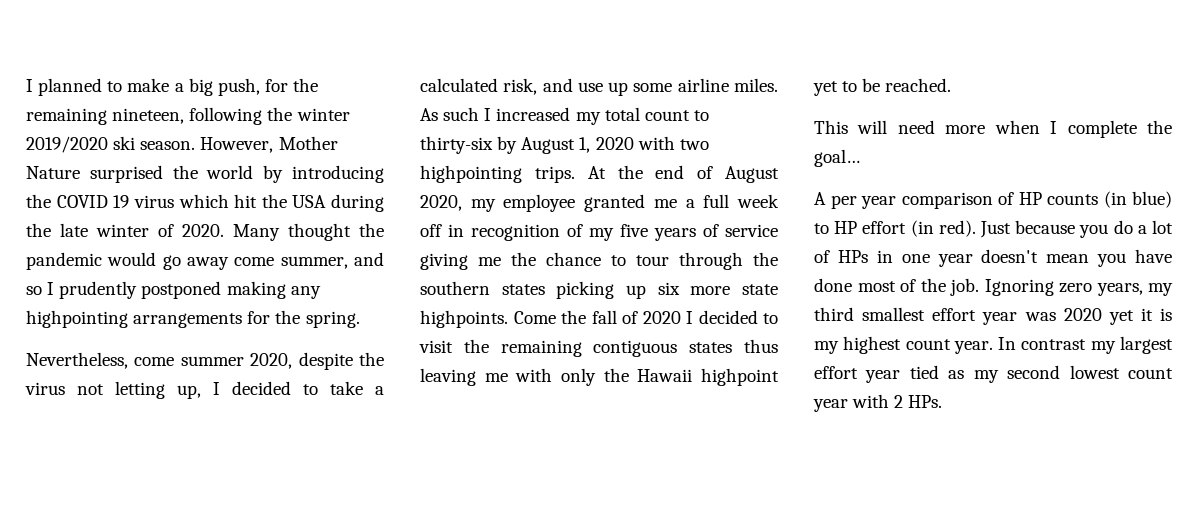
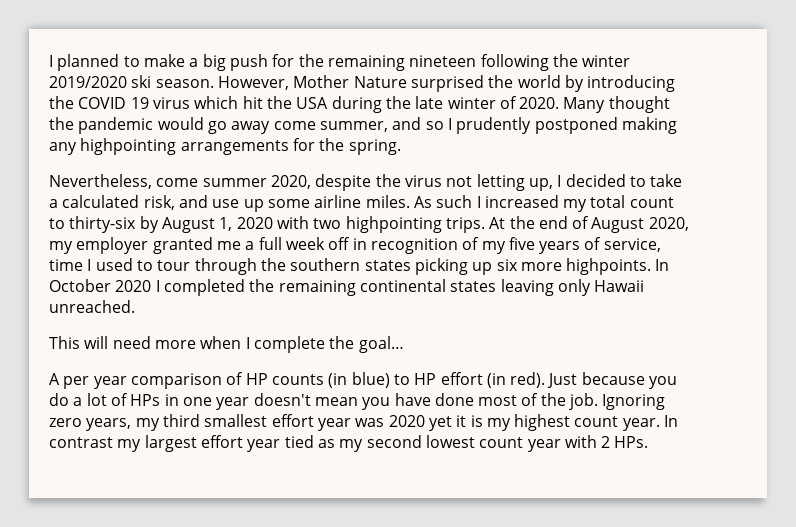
[217,78,260,96] push, -> [229,54,268,71] push
[112,108,185,124] nineteen, -> [409,55,477,67] nineteen
[503,194,576,212] employee -> [76,237,149,254] employer
[725,224,778,237] [420,252,601,270] service giving me the chance -> [603,238,661,252] [49,258,133,271] service, time I used
[742,284,778,295] [420,310,778,328] [419,339,778,357] [420,368,779,386] [813,78,952,96] state highpoints. Come the fall of 2020 I decided to visit the remaining contiguous states thus leaving me with only the Hawaii highpoint yet to be reached. -> [566,258,670,275] [49,279,645,296] [49,300,135,313] highpoints. In October 2020 I completed the remaining continental states leaving only Hawaii unreached.

